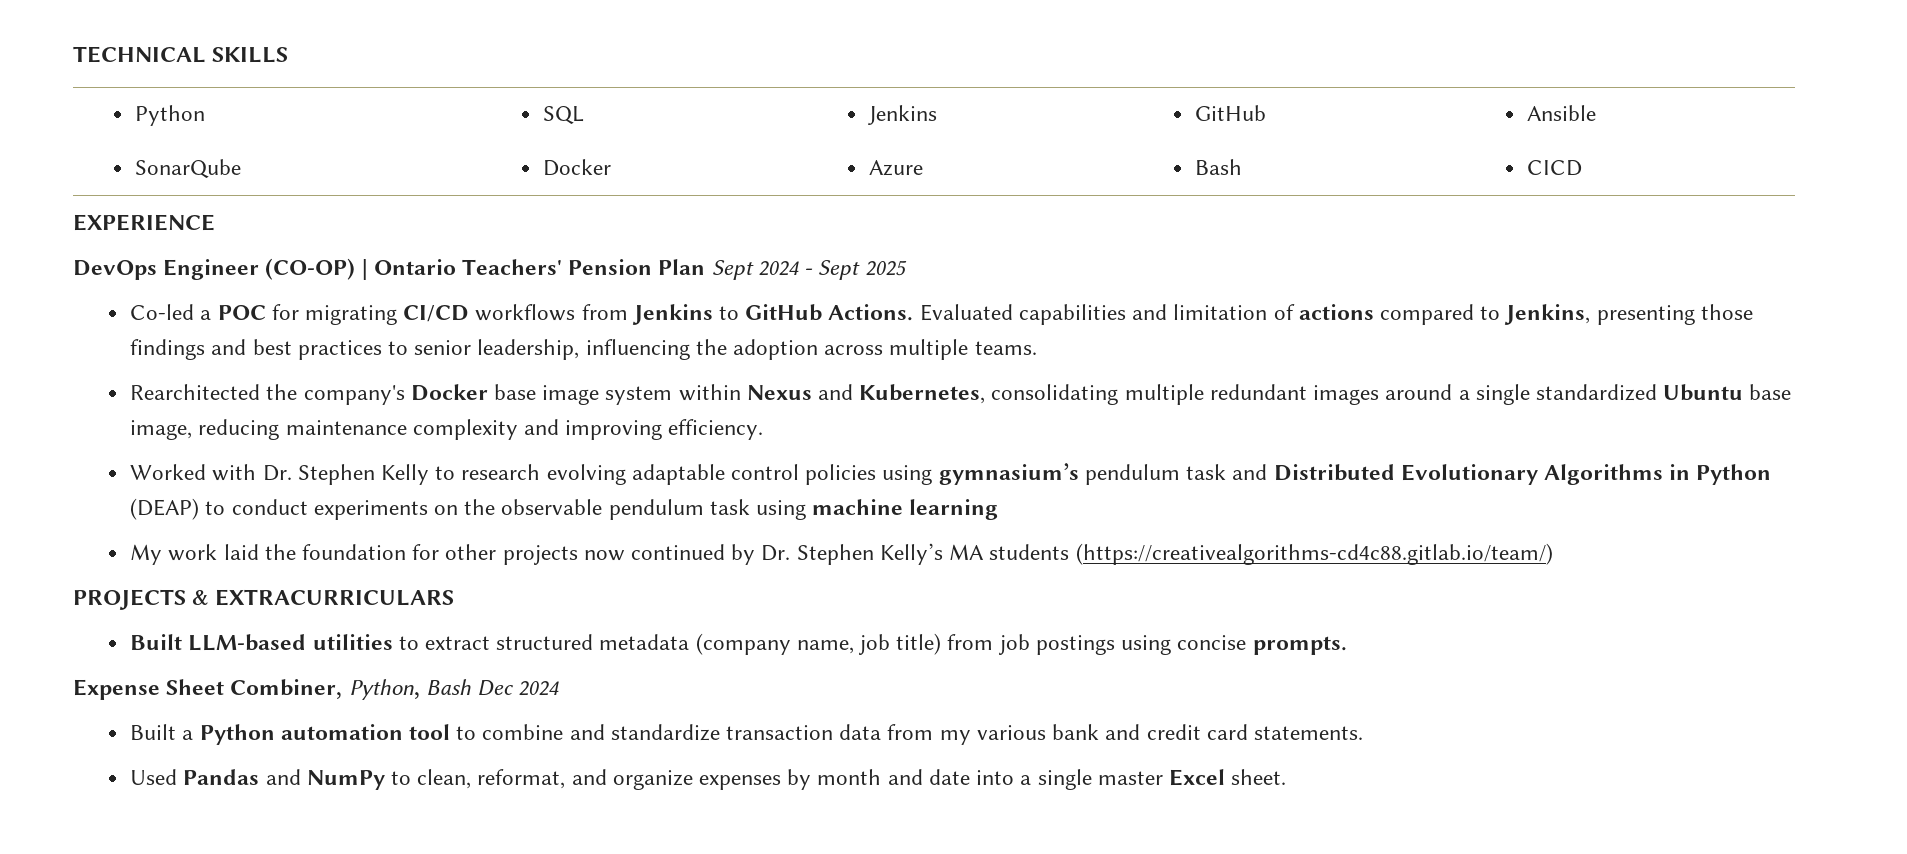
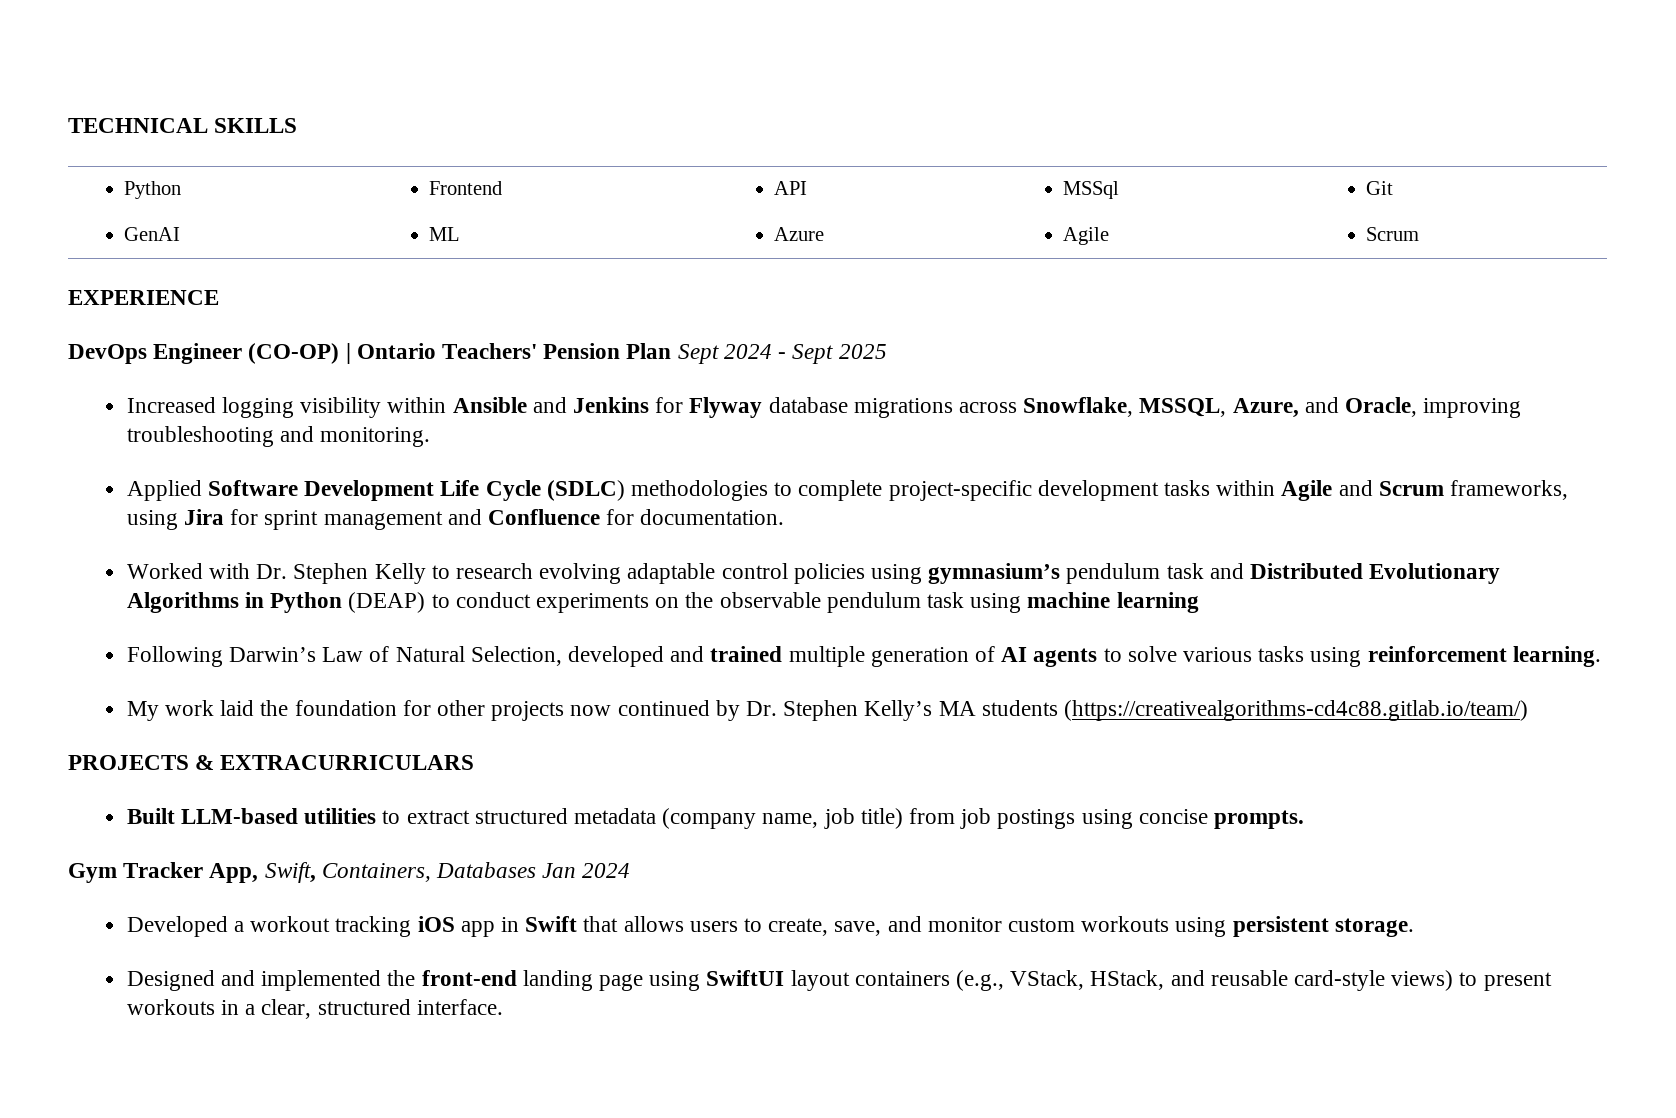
[543,106,585,124] [868,105,938,125] [1195,105,1267,121] [1527,105,1597,121] [135,159,242,178] [543,159,612,176] SQL | Jenkins | GitHub | Ansible // SonarQube | Docker -> [429,181,503,195] [774,181,808,195] [1063,181,1120,199] [1366,181,1394,195] [124,227,181,241] [429,227,461,241] Frontend | API | MSSql | Git // GenAI | ML
[1195,159,1243,175] [1527,160,1583,176] Bash | CICD -> [1063,227,1110,245] [1366,227,1420,241] Agile | Scrum
[130,304,1753,325] [130,339,1037,360] [130,384,1792,405] [130,419,764,440] Co-led a POC for migrating CI/CD workflows from Jenkins to GitHub Actions. Evaluated capabilities and limitation of actions compared to Jenkins, presenting those findings and best practices to senior leadership, influencing the adoption across multiple teams. // Rearchitected the company's Docker base image system within Nexus and Kubernetes, consolidating multiple redundant images around a single standardized Ubuntu base image, reducing maintenance complexity and improving efficiency. -> [126,397,1522,418] [126,426,431,447] [126,480,1569,501] [126,509,785,530] Increased logging visibility within Ansible and Jenkins for Flyway database migrations across Snowflake, MSSQL, Azure, and Oracle, improving troubleshooting and monitoring. // Applied Software Development Life Cycle (SDLC) methodologies to complete project-specific development tasks within Agile and Scrum frameworks, using Jira for sprint management and Confluence for documentation.
(999, 509) none -> [126,646,1601,667] // Following Darwin’s Law of Natural Selection, developed and trained multiple generation of AI agents to solve various tasks using reinforcement learning.
[73,679,560,700] [130,724,1363,745] [130,769,1287,790] Expense Sheet Combiner, Python, Bash Dec 2024 // Built a Python automation tool to combine and standardize transaction data from my various bank and credit card statements. // Used Pandas and NumPy to clean, reformat, and organize expenses by month and date into a single master Excel sheet. -> [68,862,631,883] [126,916,1414,937] [126,970,1552,991] [126,999,503,1019] Gym Tracker App, Swift, Containers, Databases Jan 2024 // Developed a workout tracking iOS app in Swift that allows users to create, save, and monitor custom workouts using persistent storage. // Designed and implemented the front-end landing page using SwiftUI layout containers (e.g., VStack, HStack, and reusable card-style views) to present workouts in a clear, structured interface.

